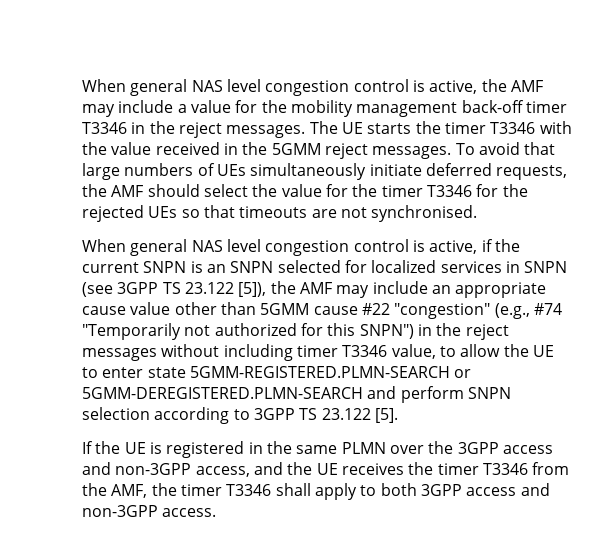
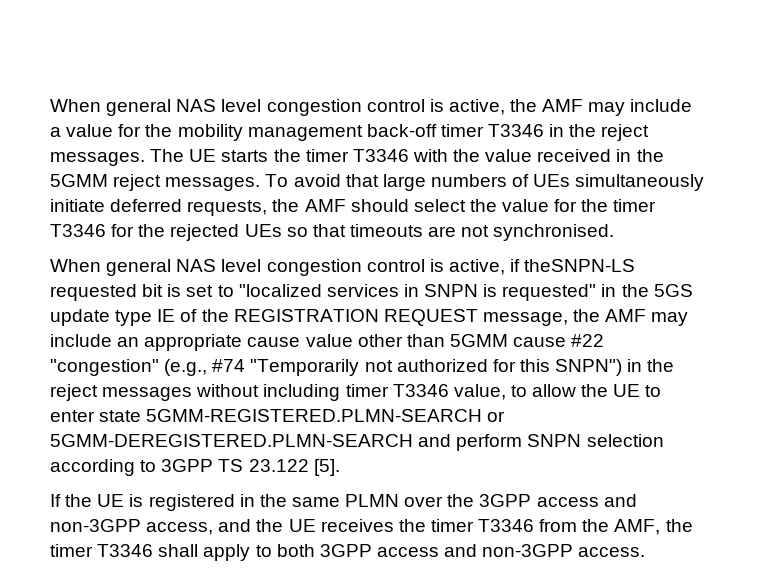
[494,239,520,252] [82,260,568,273] [82,282,267,297] the current SNPN is an SNPN selected for localized services in SNPN (see 3GPP TS 23.122 [5]), -> [524,259,636,272] [50,284,693,301] [50,309,568,326] theSNPN-LS requested bit is set to "localized services in SNPN is requested" in the 5GS update type IE of the REGISTRATION REQUEST message,

